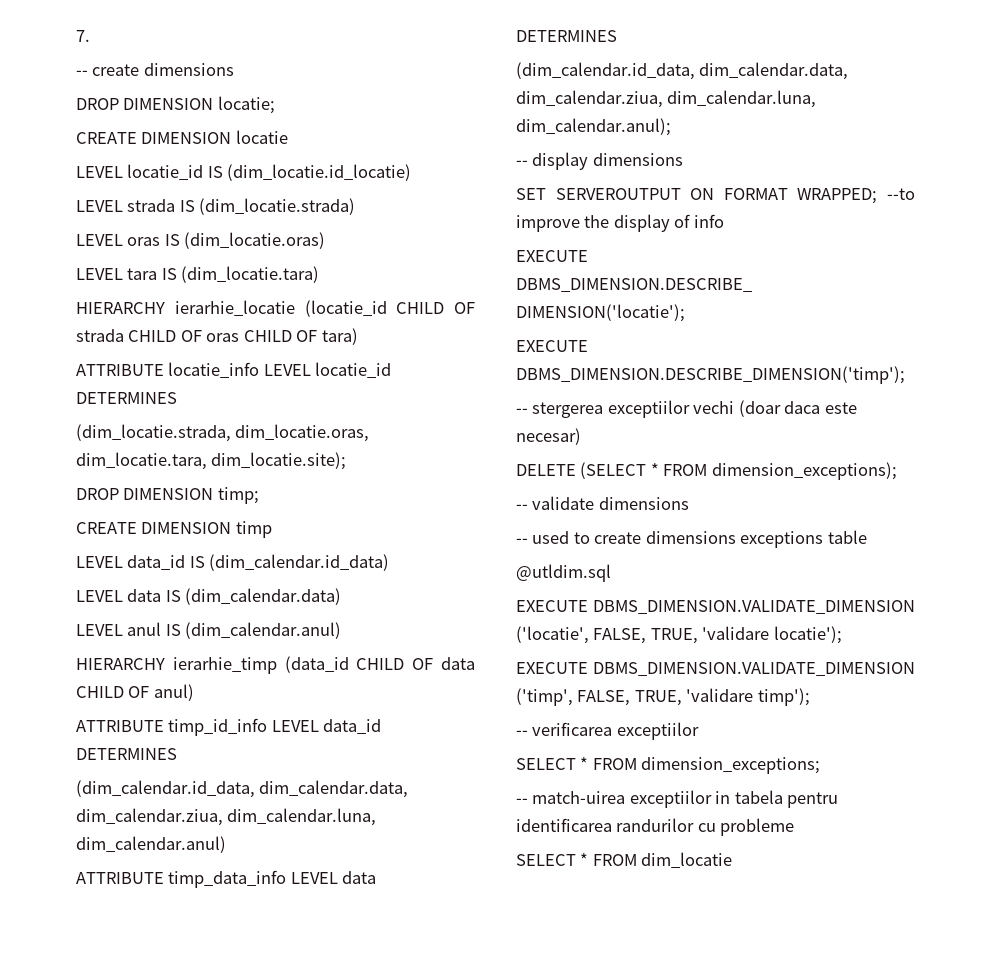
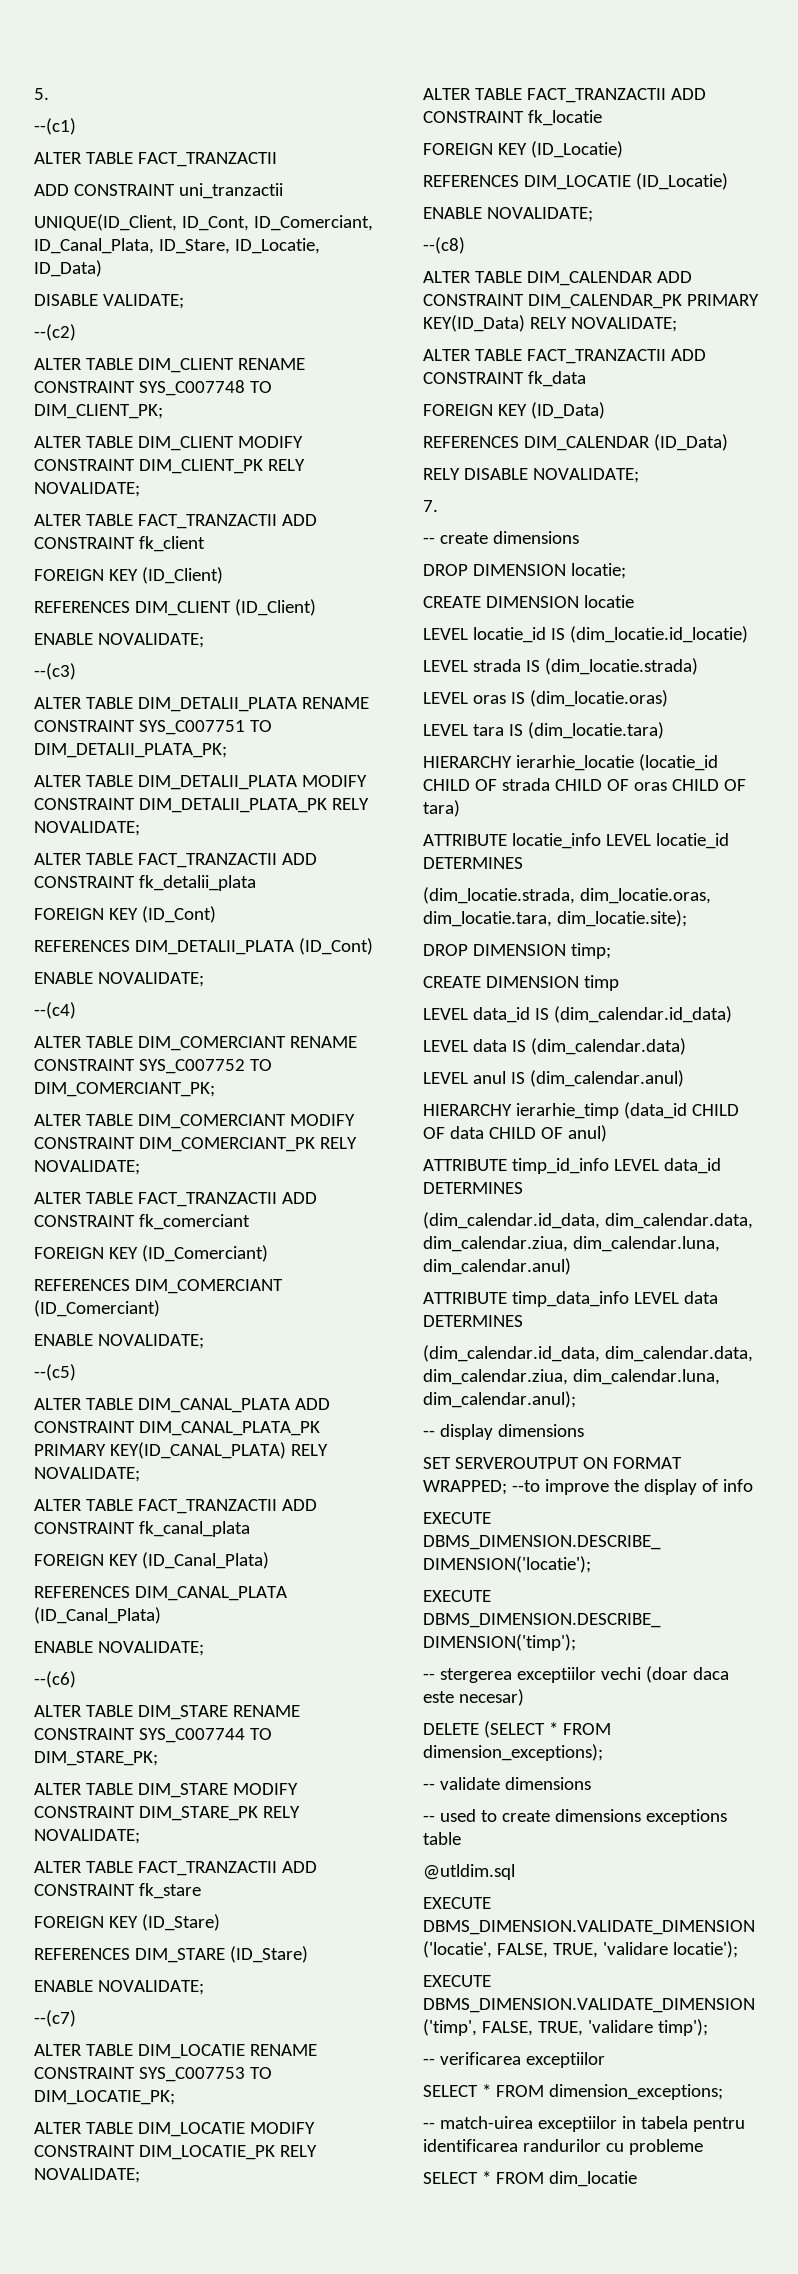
(76, 36) none -> [34,88,49,100] [34,118,76,135] [34,152,277,167] [34,183,283,199] [34,214,373,231] [34,238,320,254] [34,260,102,277] [34,294,184,309] [34,324,76,341] [34,358,305,373] [34,380,272,396] [34,404,163,419] [34,436,303,451] [34,459,305,474] [34,482,140,497] [34,514,317,529] [34,536,205,552] [34,567,223,584] [34,599,316,616] [34,633,204,648] [34,663,76,680] [34,697,369,712] [34,720,272,735] [34,743,227,758] [34,775,367,790] [34,798,369,813] [34,821,140,836] [34,853,317,868] [34,875,256,891] [34,906,216,923] [34,938,373,955] [34,972,204,987] [34,1002,76,1019] [34,1036,357,1051] [34,1059,272,1074] [34,1082,215,1097] [34,1114,355,1129] [34,1137,357,1152] [34,1160,140,1175] [34,1192,317,1207] [34,1214,250,1230] [34,1245,268,1262] [34,1279,283,1294] [34,1300,160,1317] [34,1334,204,1349] [34,1364,76,1381] [34,1398,330,1413] [34,1421,320,1436] [34,1442,328,1459] [34,1467,140,1482] [34,1499,317,1514] [34,1521,250,1537] [34,1552,269,1569] [34,1586,287,1601] [34,1607,161,1624] [34,1641,204,1656] [34,1671,76,1688] [34,1705,300,1720] [34,1728,272,1743] [34,1751,158,1766] [34,1783,298,1798] [34,1806,300,1821] [34,1829,140,1844] [34,1861,317,1876] [34,1883,201,1899] [34,1914,220,1931] [34,1946,308,1963] [34,1980,204,1995] [34,2010,76,2027] [34,2044,317,2059] [34,2067,272,2082] [34,2090,175,2105] [34,2122,315,2137] [34,2145,317,2160] [34,2168,140,2183] [423,88,706,103] [423,110,602,126] [423,141,623,158] [423,173,728,190] [423,207,593,222] [423,237,465,254] [423,271,692,286] [423,294,759,309] [423,315,677,332] [423,349,706,364] [423,371,586,387] [423,402,605,419] [423,434,728,451] [423,468,639,483] 5. // --(c1) // ALTER TABLE FACT_TRANZACTII // ADD CONSTRAINT uni_tranzactii // UNIQUE(ID_Client, ID_Cont, ID_Comerciant, ID_Canal_Plata, ID_Stare, ID_Locatie, ID_Data) // DISABLE VALIDATE; // --(c2) // ALTER TABLE DIM_CLIENT RENAME CONSTRAINT SYS_C007748 TO DIM_CLIENT_PK; // ALTER TABLE DIM_CLIENT MODIFY CONSTRAINT DIM_CLIENT_PK RELY NOVALIDATE; // ALTER TABLE FACT_TRANZACTII ADD CONSTRAINT fk_client // FOREIGN KEY (ID_Client) // REFERENCES DIM_CLIENT (ID_Client) // ENABLE NOVALIDATE; // --(c3) // ALTER TABLE DIM_DETALII_PLATA RENAME CONSTRAINT SYS_C007751 TO DIM_DETALII_PLATA_PK; // ALTER TABLE DIM_DETALII_PLATA MODIFY CONSTRAINT DIM_DETALII_PLATA_PK RELY NOVALIDATE; // ALTER TABLE FACT_TRANZACTII ADD CONSTRAINT fk_detalii_plata // FOREIGN KEY (ID_Cont) // REFERENCES DIM_DETALII_PLATA (ID_Cont) // ENABLE NOVALIDATE; // --(c4) // ALTER TABLE DIM_COMERCIANT RENAME CONSTRAINT SYS_C007752 TO DIM_COMERCIANT_PK; // ALTER TABLE DIM_COMERCIANT MODIFY CONSTRAINT DIM_COMERCIANT_PK RELY NOVALIDATE; // ALTER TABLE FACT_TRANZACTII ADD CONSTRAINT fk_comerciant // FOREIGN KEY (ID_Comerciant) // REFERENCES DIM_COMERCIANT (ID_Comerciant) // ENABLE NOVALIDATE; // --(c5) // ALTER TABLE DIM_CANAL_PLATA ADD CONSTRAINT DIM_CANAL_PLATA_PK PRIMARY KEY(ID_CANAL_PLATA) RELY NOVALIDATE; // ALTER TABLE FACT_TRANZACTII ADD CONSTRAINT fk_canal_plata // FOREIGN KEY (ID_Canal_Plata) // REFERENCES DIM_CANAL_PLATA (ID_Canal_Plata) // ENABLE NOVALIDATE; // --(c6) // ALTER TABLE DIM_STARE RENAME CONSTRAINT SYS_C007744 TO DIM_STARE_PK; // ALTER TABLE DIM_STARE MODIFY CONSTRAINT DIM_STARE_PK RELY NOVALIDATE; // ALTER TABLE FACT_TRANZACTII ADD CONSTRAINT fk_stare // FOREIGN KEY (ID_Stare) // REFERENCES DIM_STARE (ID_Stare) // ENABLE NOVALIDATE; // --(c7) // ALTER TABLE DIM_LOCATIE RENAME CONSTRAINT SYS_C007753 TO DIM_LOCATIE_PK; // ALTER TABLE DIM_LOCATIE MODIFY CONSTRAINT DIM_LOCATIE_PK RELY NOVALIDATE; // ALTER TABLE FACT_TRANZACTII ADD CONSTRAINT fk_locatie // FOREIGN KEY (ID_Locatie) // REFERENCES DIM_LOCATIE (ID_Locatie) // ENABLE NOVALIDATE; // --(c8) // ALTER TABLE DIM_CALENDAR ADD CONSTRAINT DIM_CALENDAR_PK PRIMARY KEY(ID_Data) RELY NOVALIDATE; // ALTER TABLE FACT_TRANZACTII ADD CONSTRAINT fk_data // FOREIGN KEY (ID_Data) // REFERENCES DIM_CALENDAR (ID_Data) // RELY DISABLE NOVALIDATE; //

